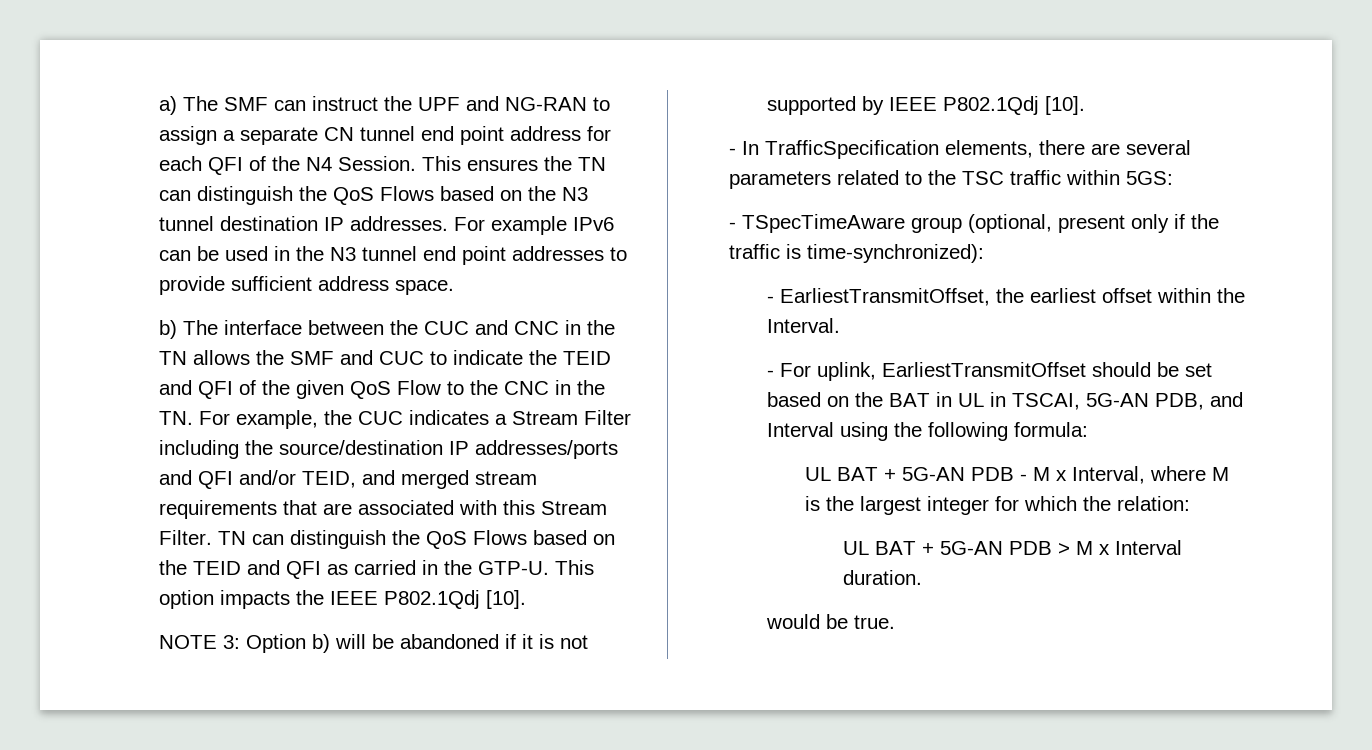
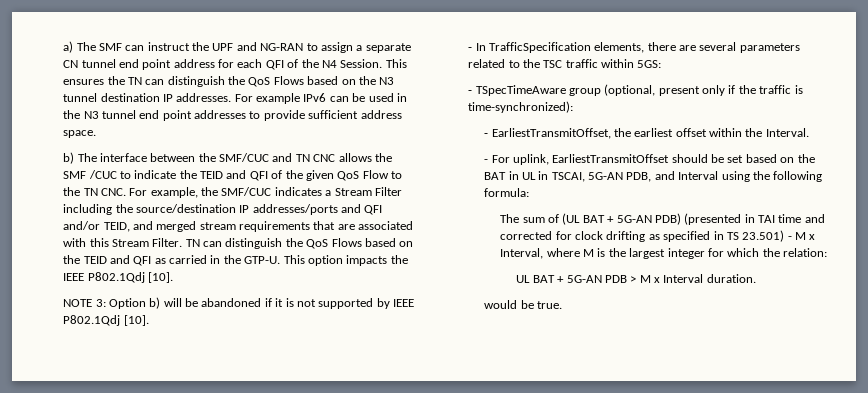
[424,320,616,335] [159,351,188,365] CUC and CNC in the TN -> [219,153,336,162] SMF/CUC and TN CNC
[340,350,425,365] and CUC -> [88,170,117,179] /CUC
[504,380,606,395] [159,411,194,425] CNC in the TN. -> [83,188,126,196] TN CNC.
[358,411,404,425] CUC -> [221,187,272,196] SMF/CUC
[805,467,1015,481] UL BAT + 5G-AN PDB -> [500,213,825,225] [500,230,785,242] The sum of (UL BAT + 5G-AN PDB) (presented in TAI time and corrected for clock drifting as specified in TS 23.501)

